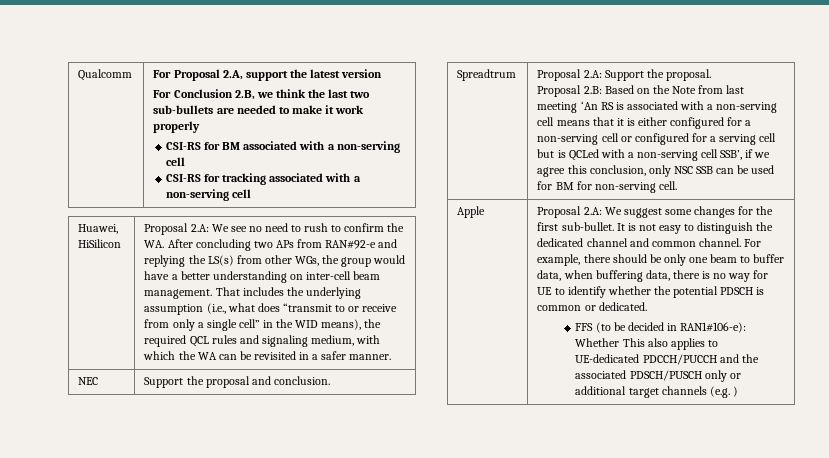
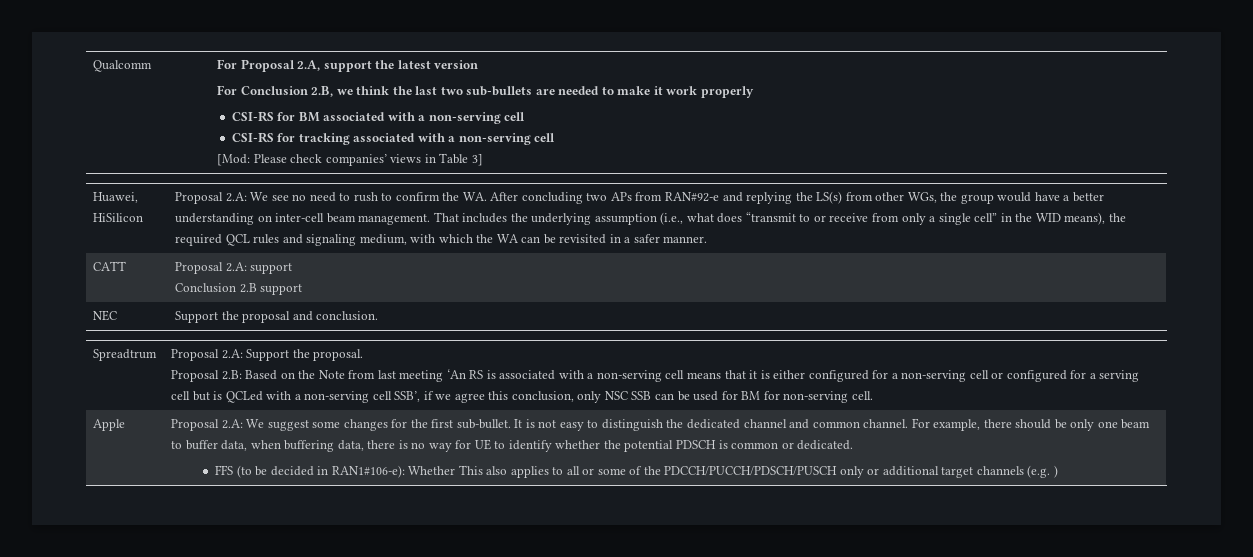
(252, 193) none -> [217,153,483,166] // [Mod: Please check companies’ views in Table 3]
(392, 357) none -> [93,261,127,271] [175,262,293,274] [175,283,303,295] // CATT | Proposal 2.A: support // Conclusion 2.B support
[575,354,759,365] [575,370,702,381] UE-dedicated PDCCH/PUCCH and the associated PDSCH/PUSCH -> [566,466,838,476] all or some of the PDCCH/PUCCH/PDSCH/PUSCH

